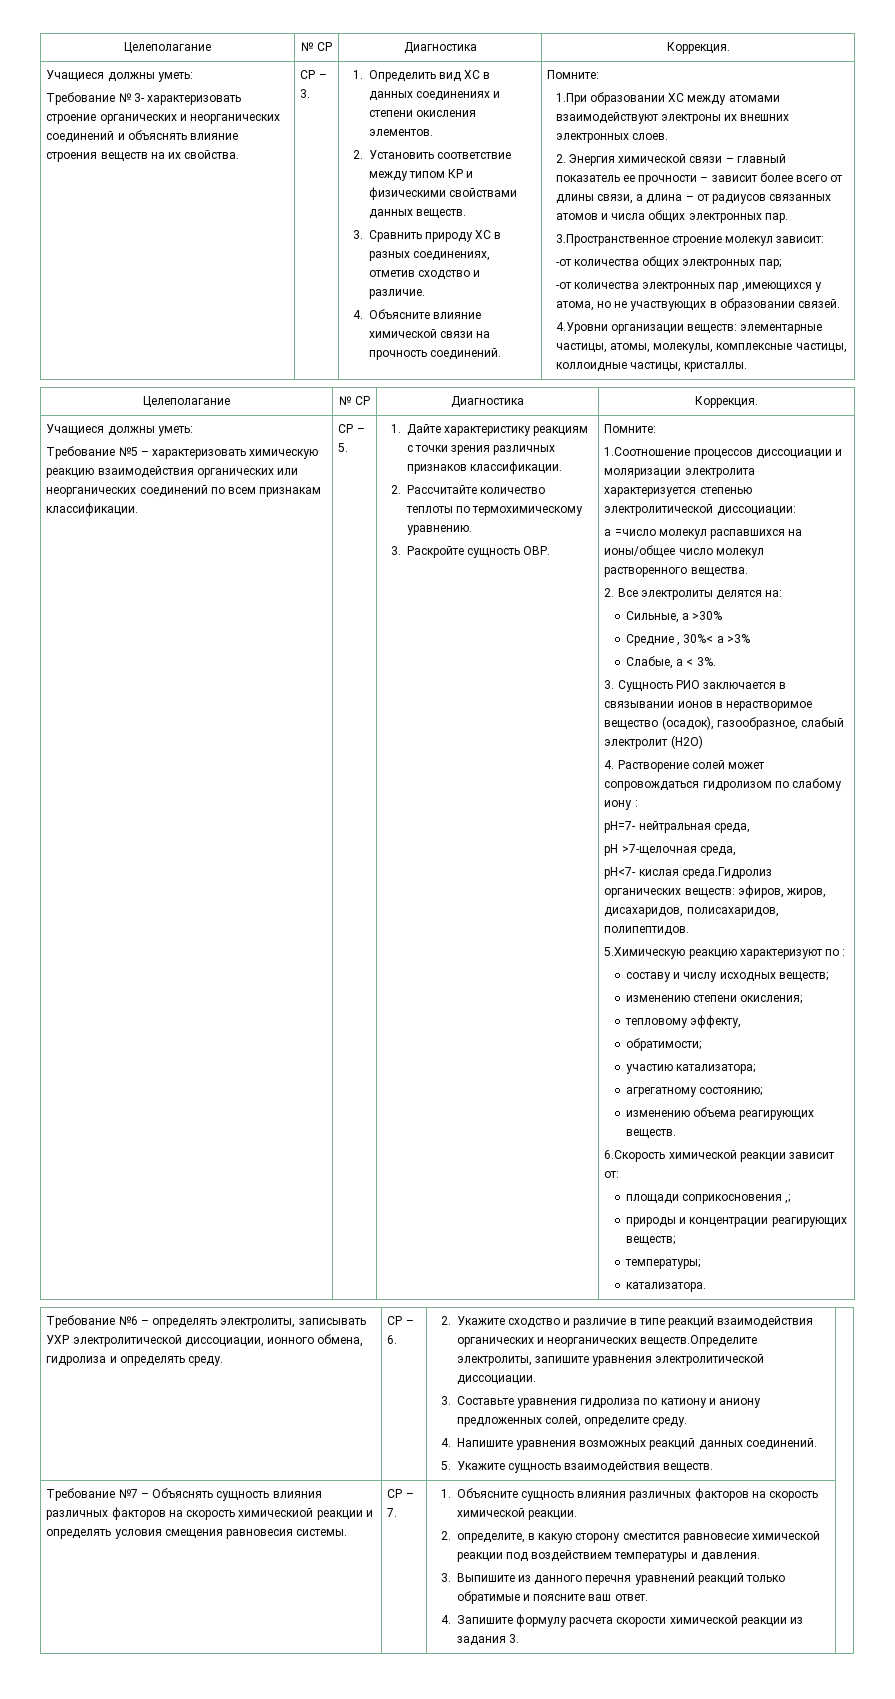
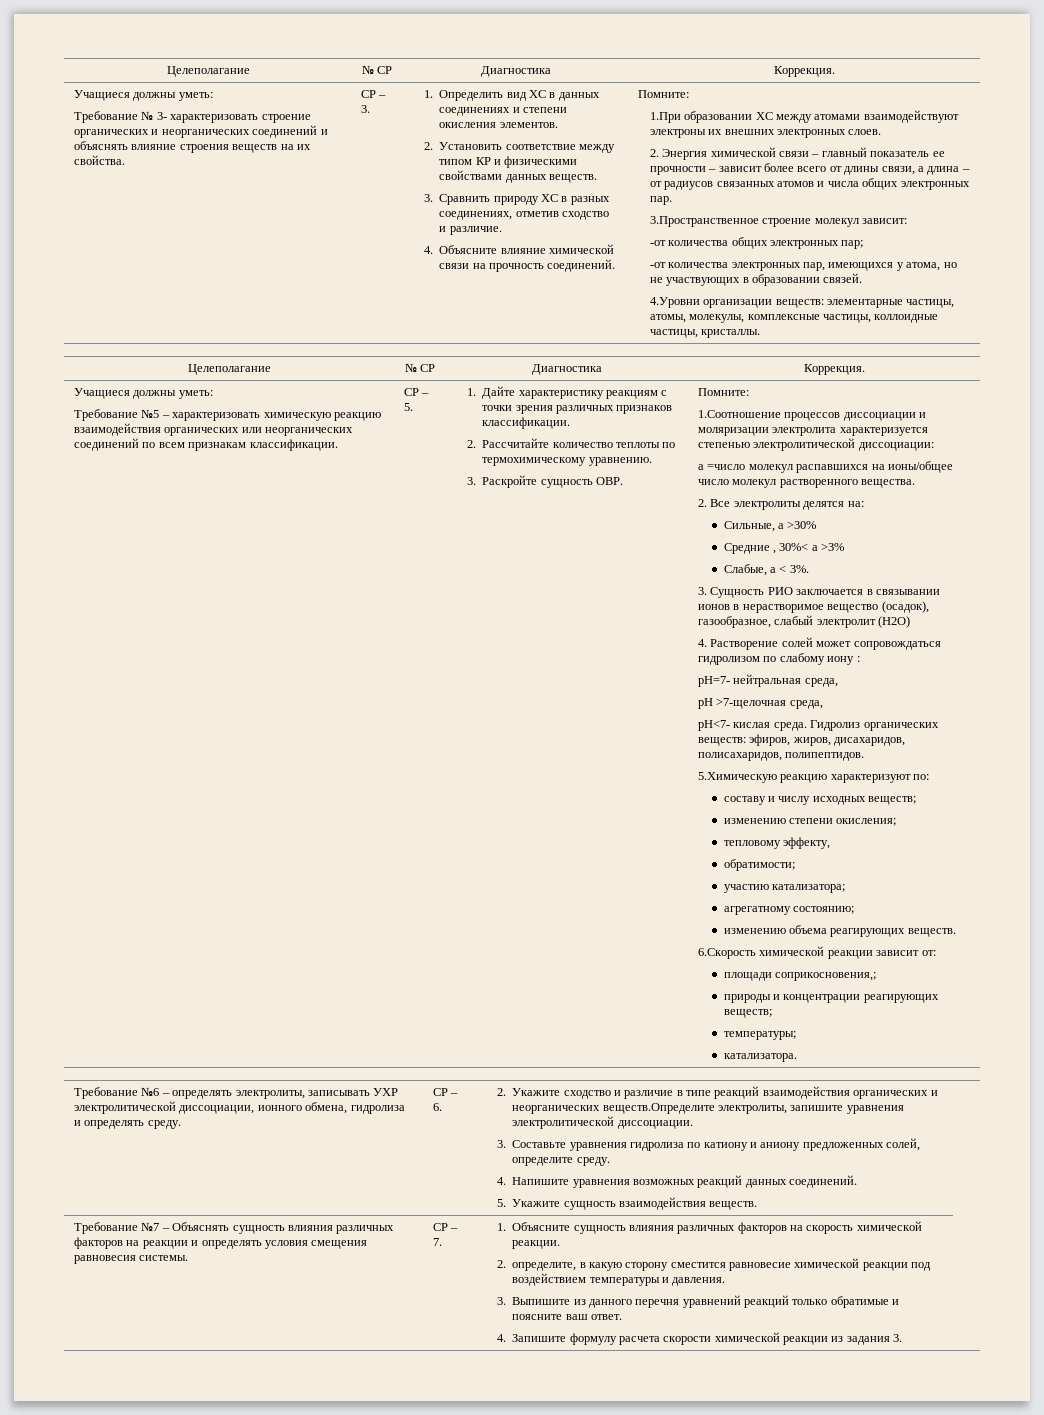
[718,282,812,292] пар ,имеющихся -> [803,262,894,271] пар, имеющихся
[681,867,772,879] среда.Гидролиз -> [773,720,861,731] среда. Гидролиз
[825,949,846,956] по : -> [913,774,930,780] по:
[682,1194,791,1204] соприкосновения ,; -> [775,972,877,981] соприкосновения,;
[186,1508,314,1520] скорость химическиой -> (140, 1243) none

